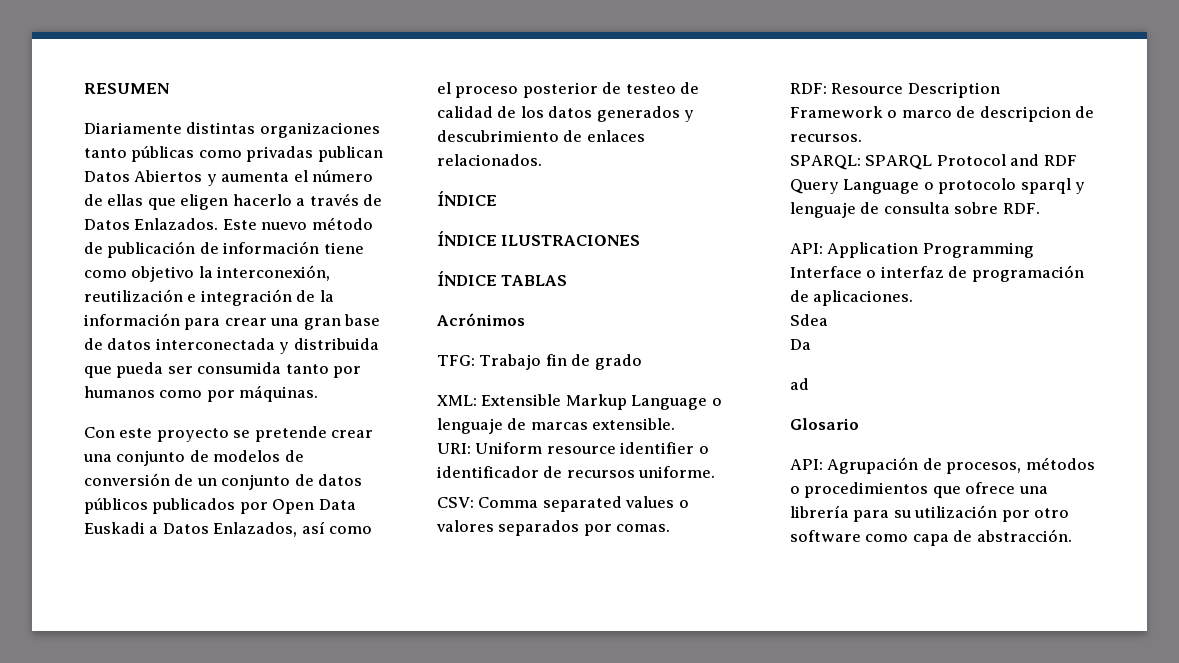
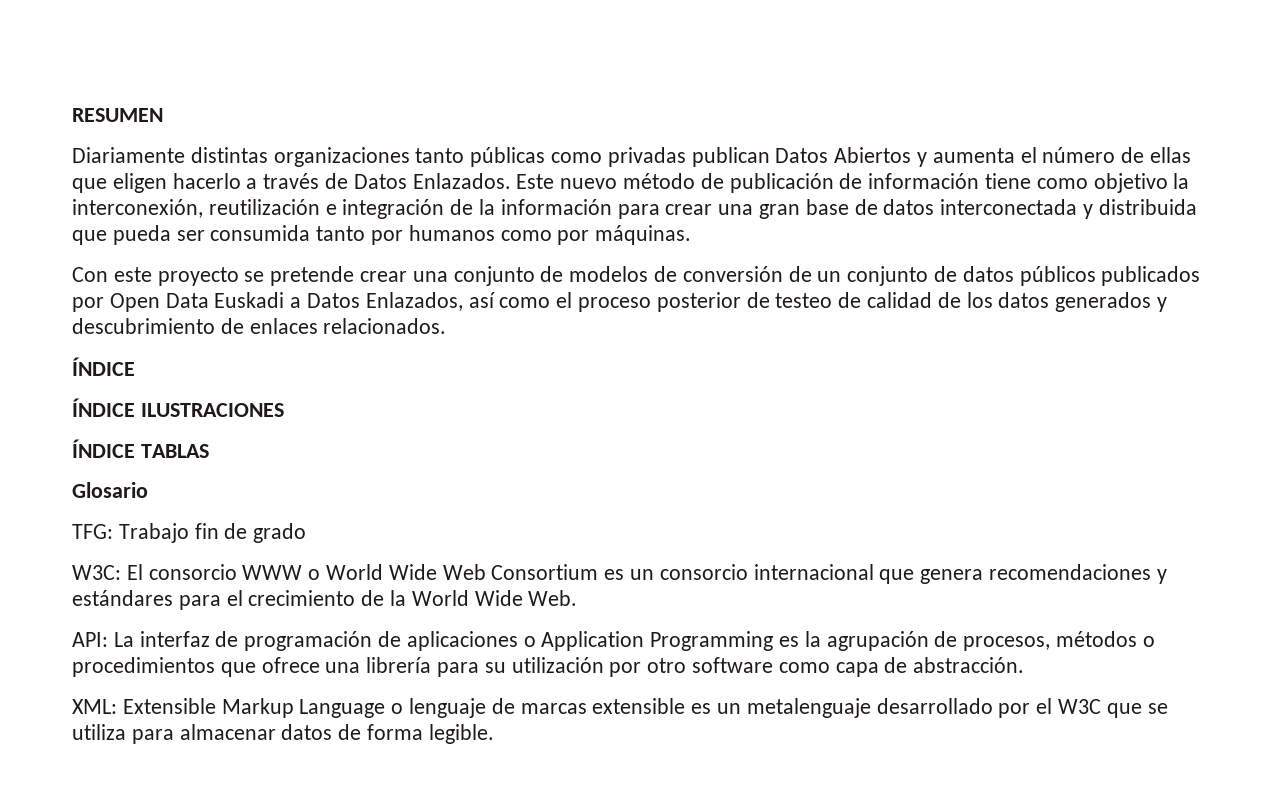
[437,313,525,326] Acrónimos -> [72,482,148,498] Glosario
[437,394,722,410] [437,418,676,434] [437,442,709,454] [437,466,716,478] [437,496,689,512] [436,520,671,536] [790,82,1000,98] [790,106,1095,122] [790,134,862,142] [790,154,1077,170] [790,178,1086,194] [790,202,1040,218] [790,242,1034,258] [790,265,1084,282] [790,290,914,306] [790,314,828,326] [790,339,811,350] [790,378,809,390] [790,418,859,430] [790,457,919,474] XML: Extensible Markup Language o lenguaje de marcas extensible. // URI: Uniform resource identifier o identificador de recursos uniforme. // CSV: Comma separated values o valores separados por comas. // RDF: Resource Description Framework o marco de descripcion de recursos. // SPARQL: SPARQL Protocol and RDF Query Language o protocolo sparql y lenguaje de consulta sobre RDF. // API: Application Programming Interface o interfaz de programación de aplicaciones. // Sdea // Da // ad // Glosario // API: Agrupación -> [72,564,1167,584] [72,590,578,610] [72,631,929,651] W3C: El consorcio WWW o World Wide Web Consortium es un consorcio internacional que genera recomendaciones y estándares para el crecimiento de la World Wide Web. // API: La interfaz de programación de aplicaciones o Application Programming es la agrupación
(1072, 535) none -> [72,698,1168,718] [72,724,494,744] // XML: Extensible Markup Language o lenguaje de marcas extensible es un metalenguaje desarrollado por el W3C que se utiliza para almacenar datos de forma legible.

